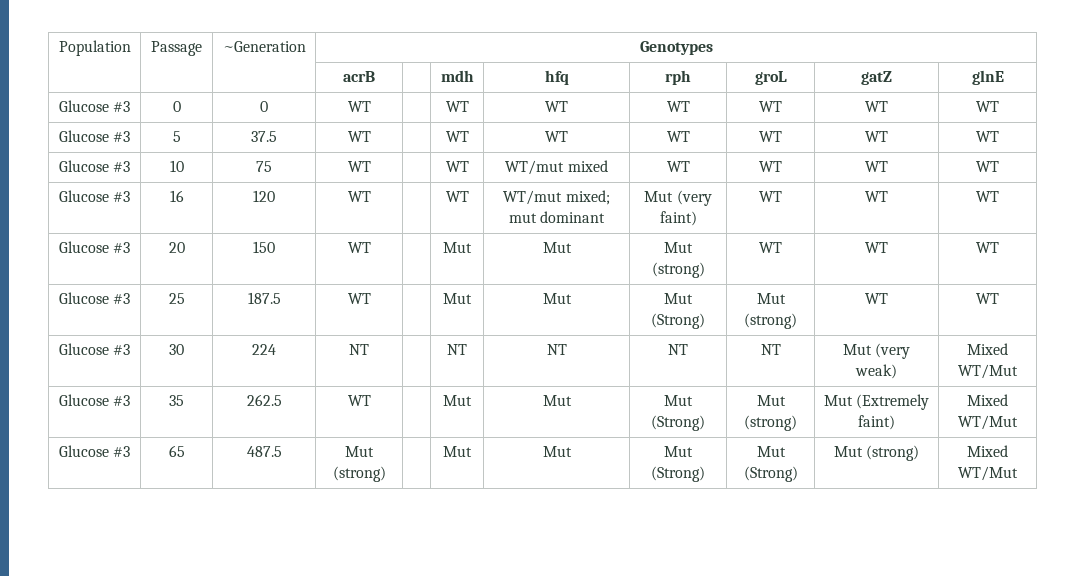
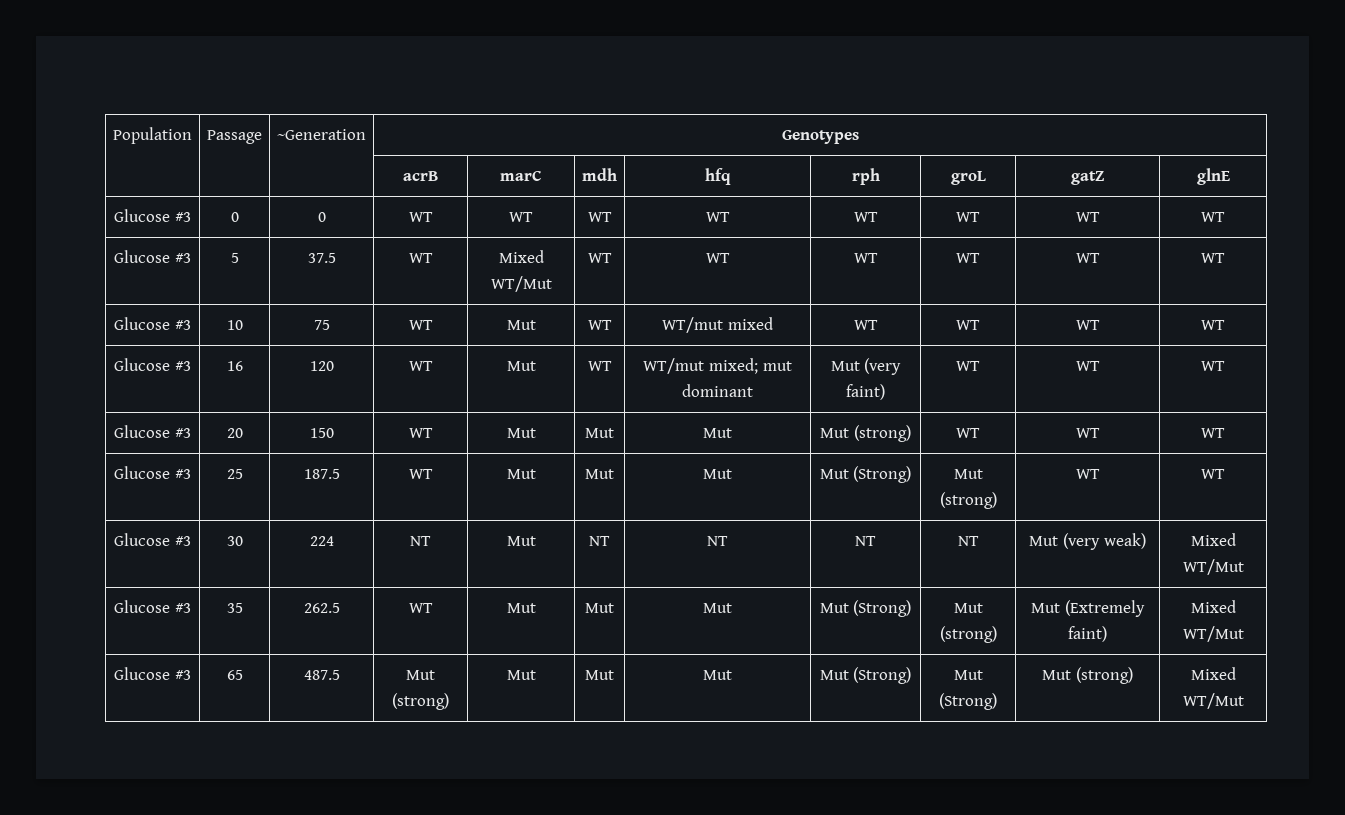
(375, 76) none -> [500,170,542,181] marC
(371, 106) none -> [509,212,533,222] WT
(371, 136) none -> [498,250,544,263] [490,276,552,292] Mixed WT/Mut
(371, 166) none -> [506,320,536,330] Mut
(371, 196) none -> [506,361,536,371] Mut
(371, 247) none -> [506,428,536,438] Mut
(371, 298) none -> [506,469,536,479] Mut
(369, 349) none -> [506,536,536,546] Mut
(371, 400) none -> [506,603,536,613] Mut
(386, 474) none -> [506,670,536,680] Mut

